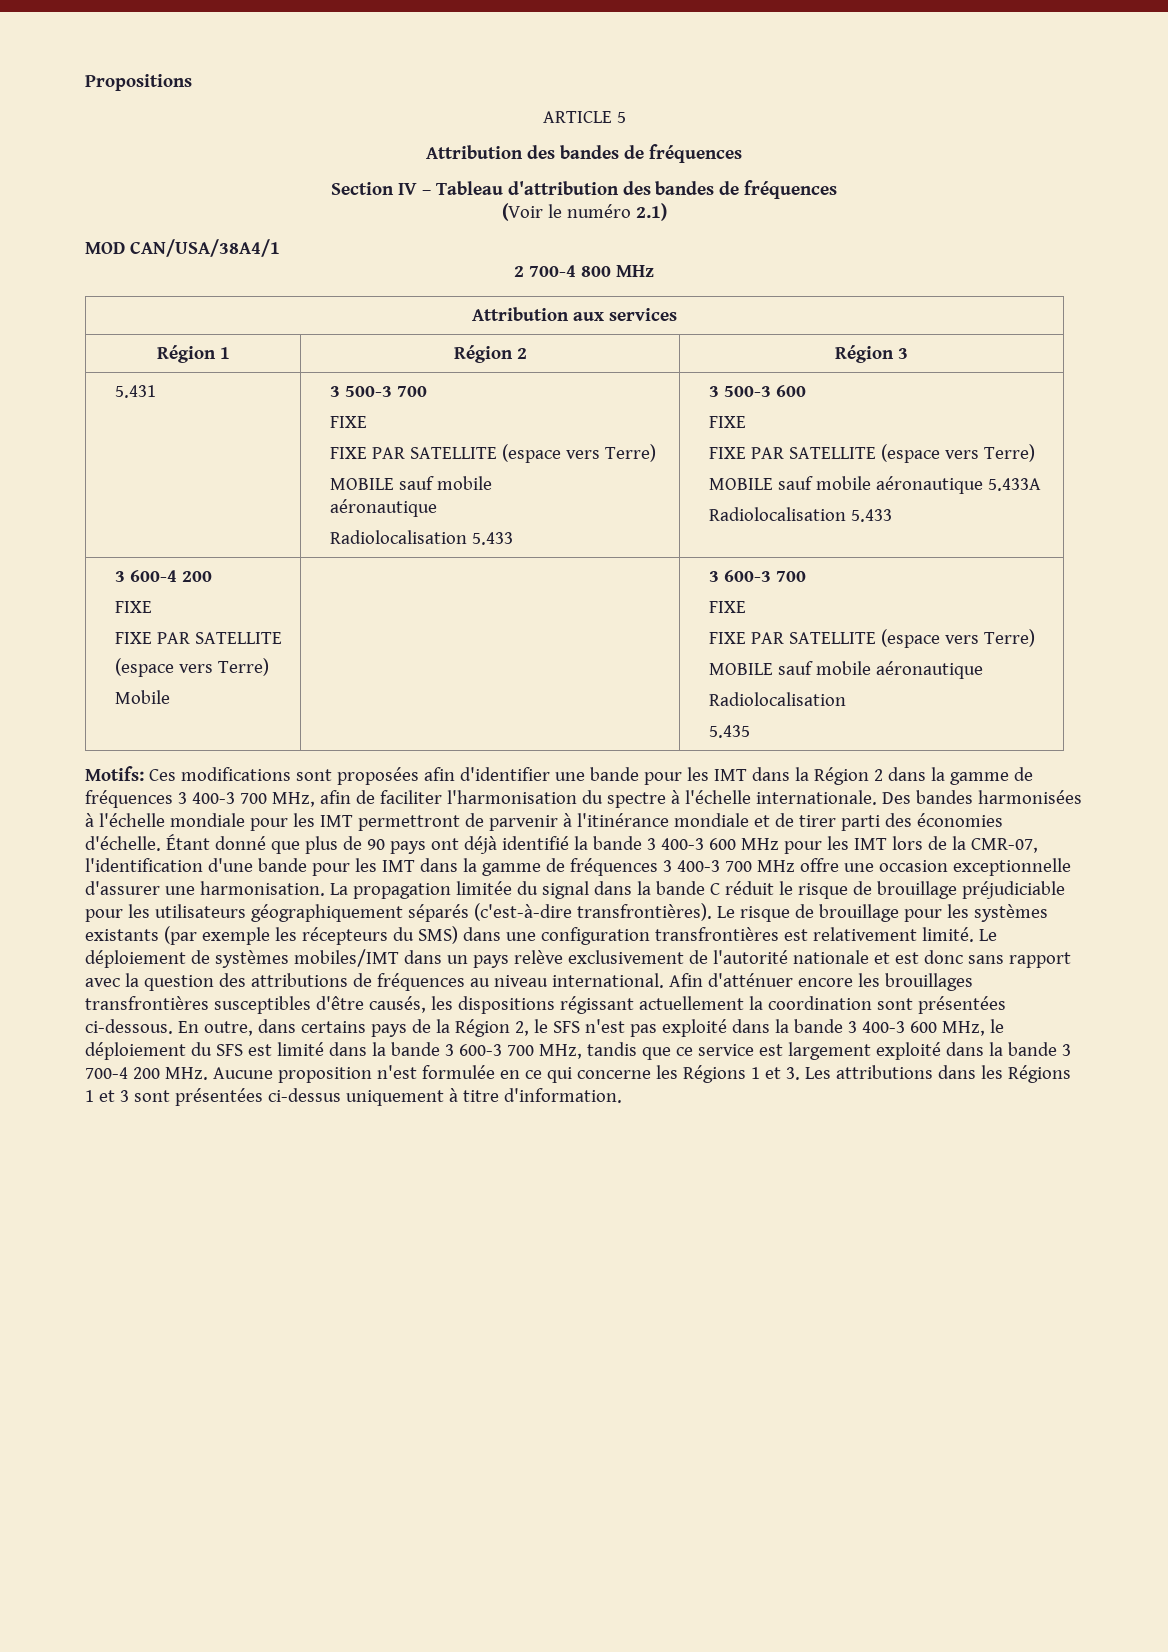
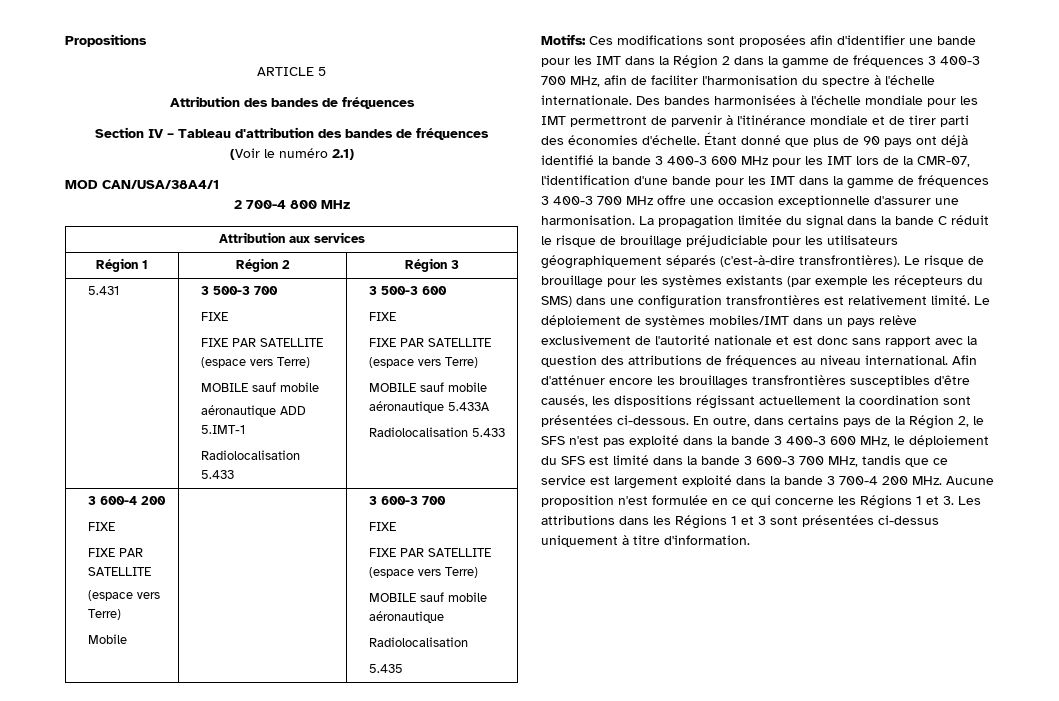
(438, 508) none -> [280,406,307,415] [201,425,246,434] ADD 5.IMT-1

